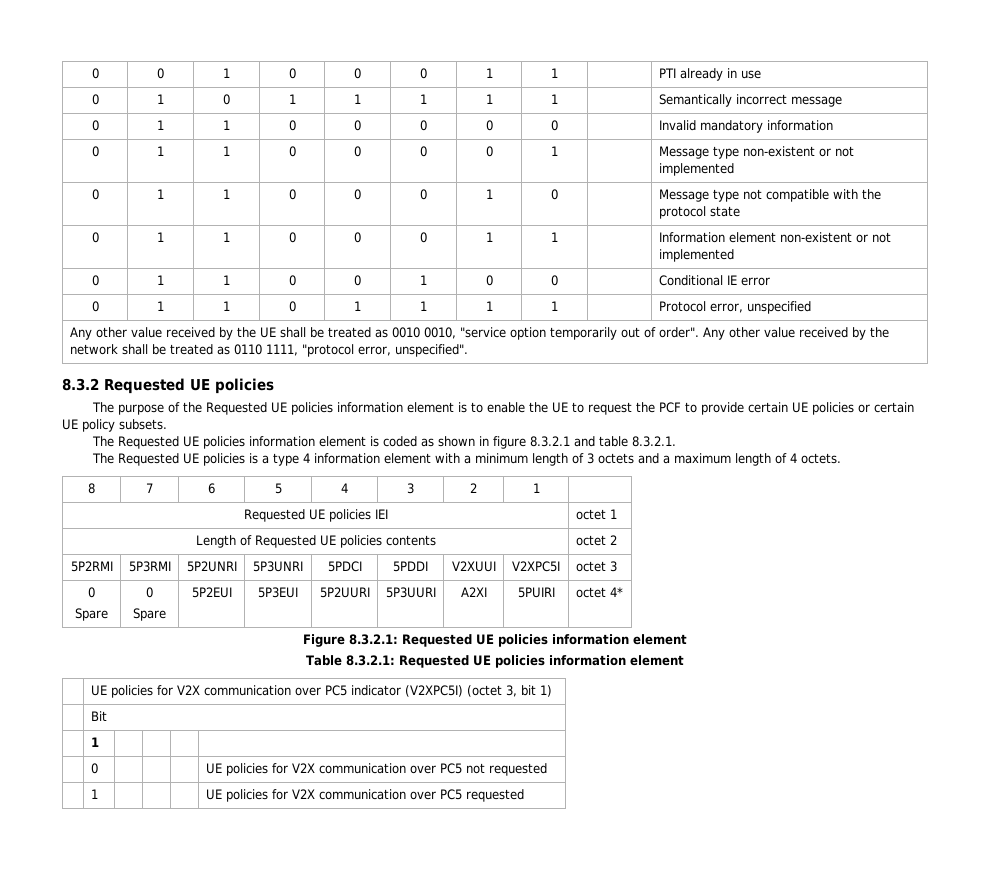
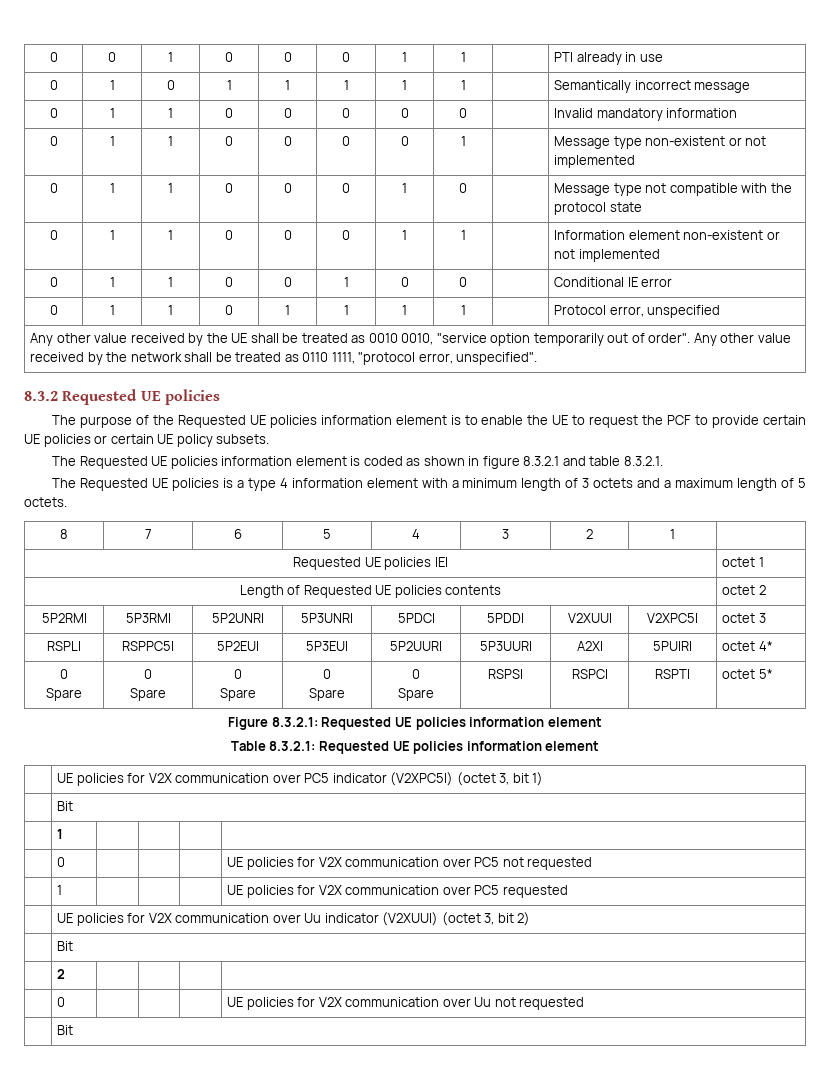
[790,453,798,463] 4 -> [798,478,807,488] 5
[88,587,95,598] [75,608,108,621] [146,587,153,598] [133,608,166,621] 0 // Spare | 0 // Spare -> [47,641,81,651] [122,641,174,651] RSPLI | RSPPC5I
(623, 592) none -> [60,669,68,679] [46,688,82,701] [144,669,152,679] [130,688,166,701] [233,669,242,679] [219,688,256,701] [323,669,331,679] [309,688,345,701] [412,669,420,679] [398,688,434,701] [488,669,523,679] [571,669,608,679] [655,669,690,679] [721,669,773,679] // 0 // Spare | 0 // Spare | 0 // Spare | 0 // Spare | 0 // Spare | RSPSI | RSPCI | RSPTI | octet 5*
(524, 795) none -> [56,912,531,926] [56,941,73,951] [56,969,65,979] [56,997,65,1007] [226,997,585,1010] [56,1025,73,1035] // | UE policies for V2X communication over Uu indicator (V2XUUI) (octet 3, bit 2) // | Bit // | 2 | | | | // | 0 | | | | UE policies for V2X communication over Uu not requested // | Bit

